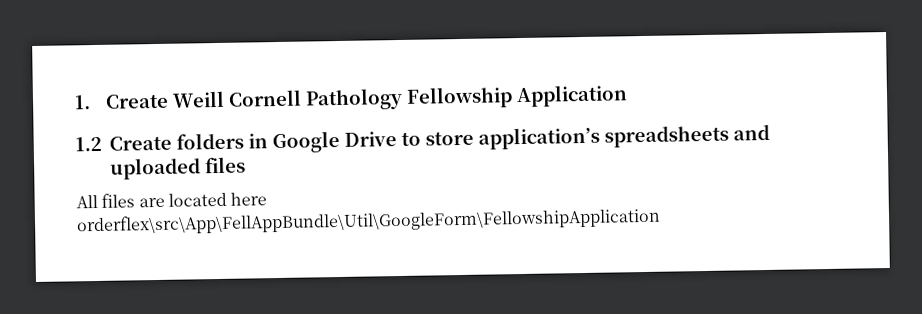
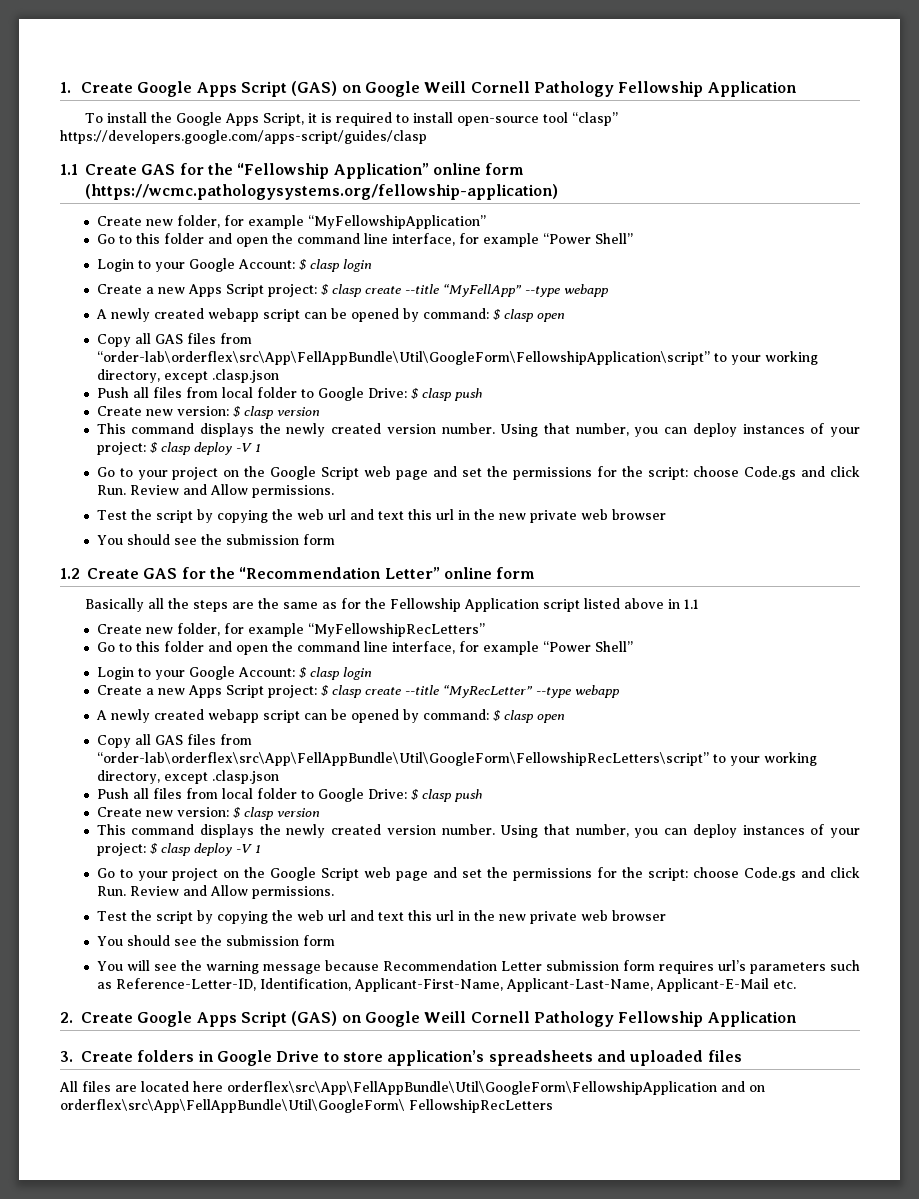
[171,84,628,111] [75,136,102,152] Weill Cornell Pathology Fellowship Application // 1.2 -> [137,81,797,97] [85,112,619,126] [60,130,427,144] [60,163,525,179] [85,184,558,200] [96,215,486,229] [96,233,633,247] [96,258,372,272] [96,284,609,297] [95,308,565,322] [96,333,252,347] [96,351,818,365] [96,369,279,383] [96,387,483,401] [96,406,320,419] [96,423,860,437] [96,442,261,455] [96,466,860,480] [96,484,334,498] [96,509,666,523] [96,534,335,545] [60,567,536,579] [85,598,700,612] [96,623,485,637] [96,641,633,655] [96,666,372,680] [96,685,620,698] [95,709,565,723] [96,734,252,748] [96,752,817,766] [96,770,279,784] [96,788,483,802] [96,807,320,820] [96,824,860,838] [96,843,261,856] [96,867,860,881] [96,885,334,899] [96,910,666,924] [96,935,335,946] [96,960,861,974] [96,978,796,992] [60,1011,797,1027] [60,1051,73,1062] Google Apps Script (GAS) on Google Weill Cornell Pathology Fellowship Application // To install the Google Apps Script, it is required to install open-source tool “clasp” https://developers.google.com/apps-script/guides/clasp // 1.1 Create GAS for the “Fellowship Application” online form (https://wcmc.pathologysystems.org/fellowship-application) // Create new folder, for example “MyFellowshipApplication” // Go to this folder and open the command line interface, for example “Power Shell” // Login to your Google Account: $ clasp login // Create a new Apps Script project: $ clasp create --title “MyFellApp” --type webapp // A newly created webapp script can be opened by command: $ clasp open // Copy all GAS files from “order-lab\orderflex\src\App\FellAppBundle\Util\GoogleForm\FellowshipApplication\script” to your working directory, except .clasp.json // Push all files from local folder to Google Drive: $ clasp push // Create new version: $ clasp version // This command displays the newly created version number. Using that number, you can deploy instances of your project: $ clasp deploy -V 1 // Go to your project on the Google Script web page and set the permissions for the script: choose Code.gs and click Run. Review and Allow permissions. // Test the script by copying the web url and text this url in the new private web browser // You should see the submission form // 1.2 Create GAS for the “Recommendation Letter” online form // Basically all the steps are the same as for the Fellowship Application script listed above in 1.1 // Create new folder, for example “MyFellowshipRecLetters” // Go to this folder and open the command line interface, for example “Power Shell” // Login to your Google Account: $ clasp login // Create a new Apps Script project: $ clasp create --title “MyRecLetter” --type webapp // A newly created webapp script can be opened by command: $ clasp open // Copy all GAS files from “order-lab\orderflex\src\App\FellAppBundle\Util\GoogleForm\FellowshipRecLetters\script” to your working directory, except .clasp.json // Push all files from local folder to Google Drive: $ clasp push // Create new version: $ clasp version // This command displays the newly created version number. Using that number, you can deploy instances of your project: $ clasp deploy -V 1 // Go to your project on the Google Script web page and set the permissions for the script: choose Code.gs and click Run. Review and Allow permissions. // Test the script by copying the web url and text this url in the new private web browser // You should see the submission form // You will see the warning message because Recommendation Letter submission form requires url’s parameters such as Reference-Letter-ID, Identification, Applicant-First-Name, Applicant-Last-Name, Applicant-E-Mail etc. // 2. Create Google Apps Script (GAS) on Google Weill Cornell Pathology Fellowship Application // 3.
(661, 221) none -> [721,1081,765,1092] [60,1099,553,1113] and on orderflex\src\App\FellAppBundle\Util\GoogleForm\ FellowshipRecLetters

